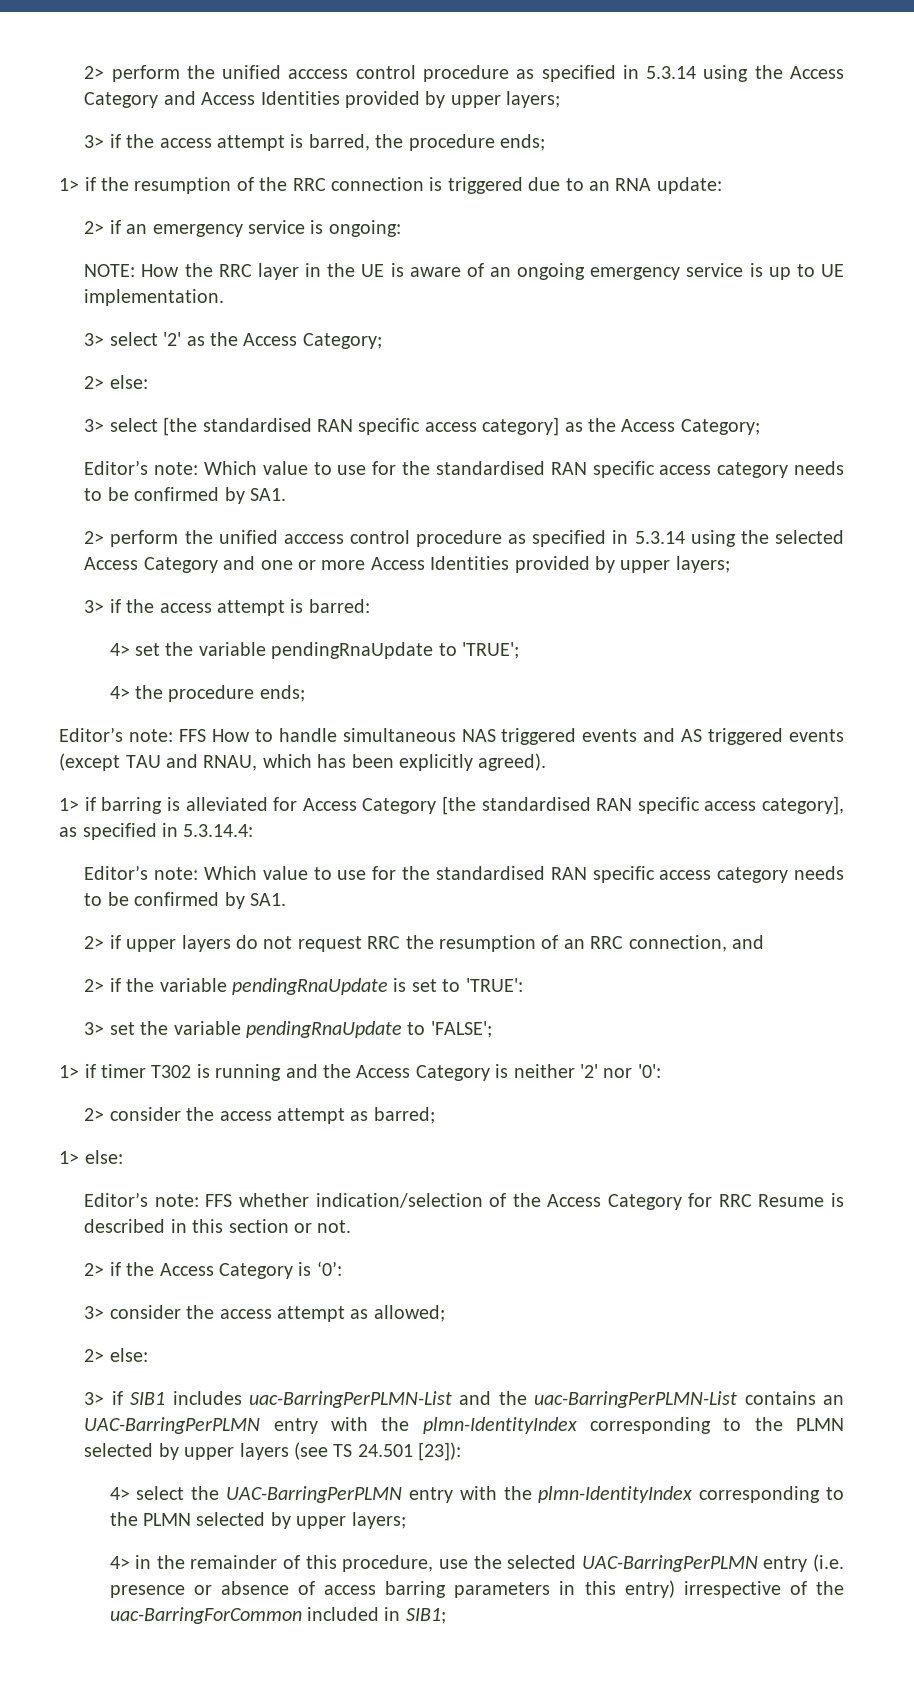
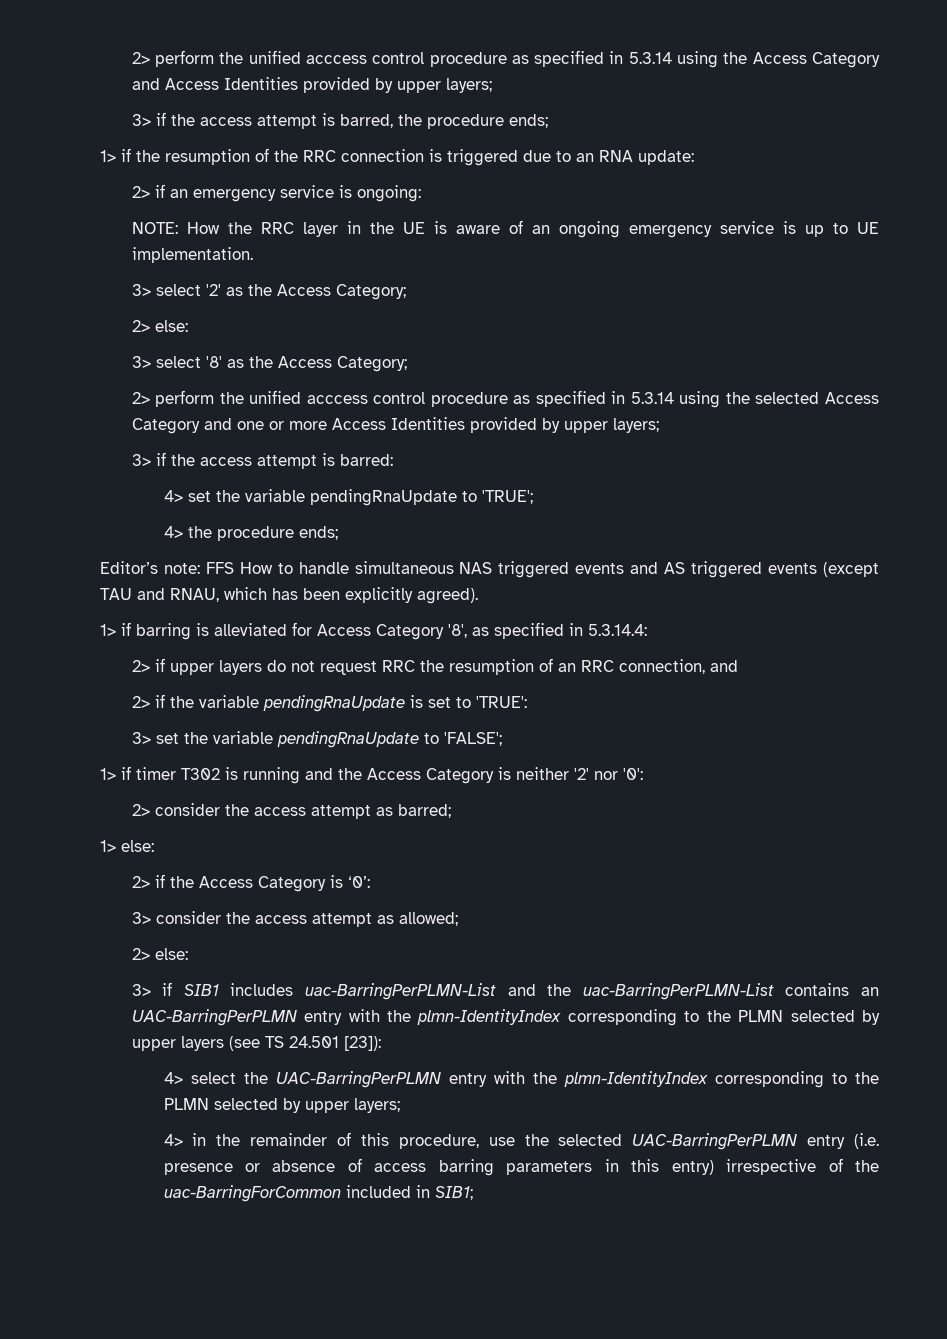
[163,417,760,436] [84,460,844,478] [84,487,286,504] [the standardised RAN specific access category] as the Access Category; // Editor’s note: Which value to use for the standardised RAN specific access category needs to be confirmed by SA1. -> [205,356,407,372] '8' as the Access Category;
[441,796,845,815] [59,823,254,840] [84,865,844,883] [84,892,286,909] [the standardised RAN specific access category], as specified in 5.3.14.4: // Editor’s note: Which value to use for the standardised RAN specific access category needs to be confirmed by SA1. -> [447,622,647,639] '8', as specified in 5.3.14.4:
[84,1192,844,1210] [84,1219,352,1233] // Editor’s note: FFS whether indication/selection of the Access Category for RRC Resume is described in this section or not. -> (154, 846) none

